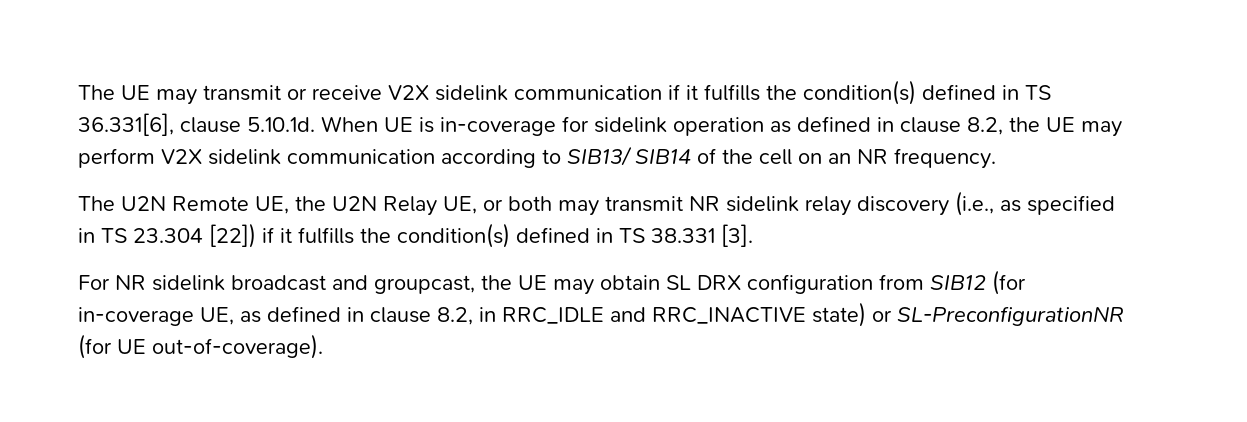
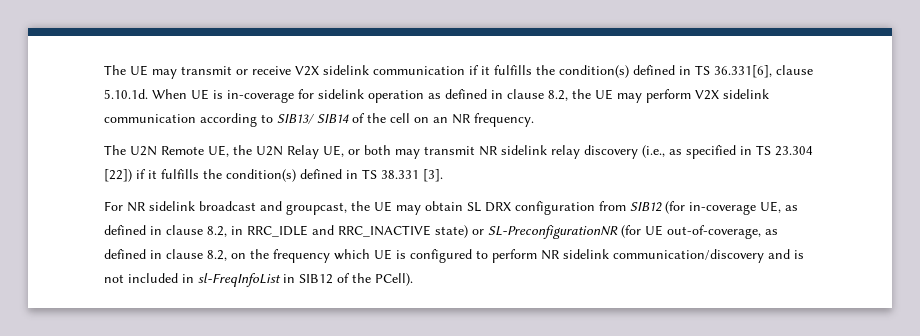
[152,334,323,359] out-of-coverage). -> [667,225,778,239] [104,249,804,263] [104,273,413,287] out-of-coverage, as defined in clause 8.2, on the frequency which UE is configured to perform NR sidelink communication/discovery and is not included in sl-FreqInfoList in SIB12 of the PCell).

